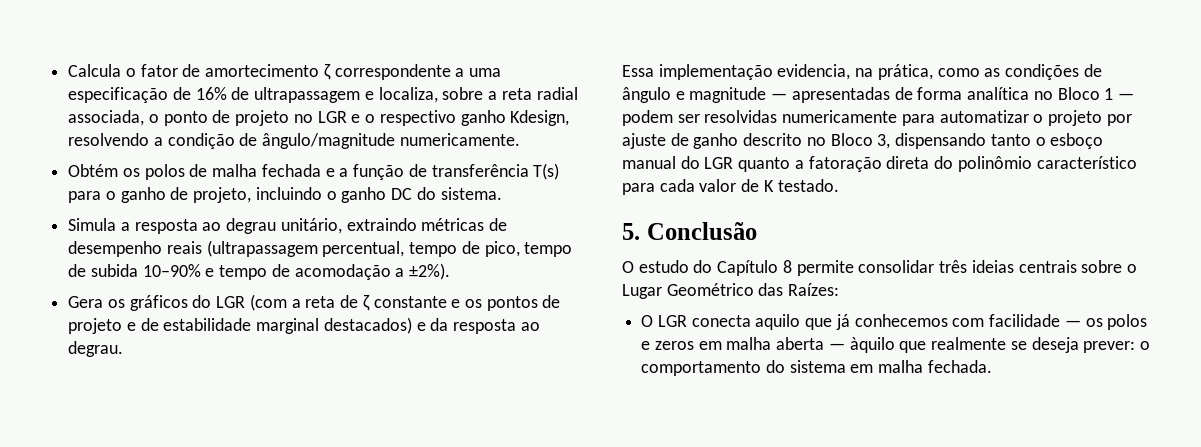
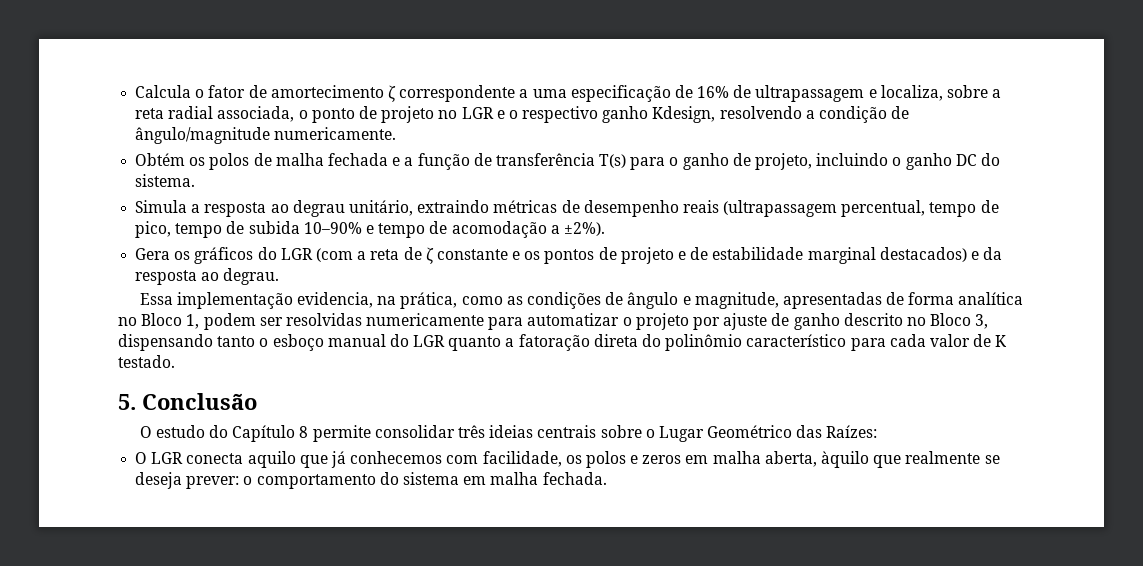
[689,87,788,103] magnitude — -> [694,292,779,309] magnitude,
[1104,88,1134,100] 1 — -> [186,314,200,329] 1,
[989,314,1081,327] facilidade — -> [482,451,562,467] facilidade,
[776,337,845,350] aberta — -> [764,451,817,467] aberta,

